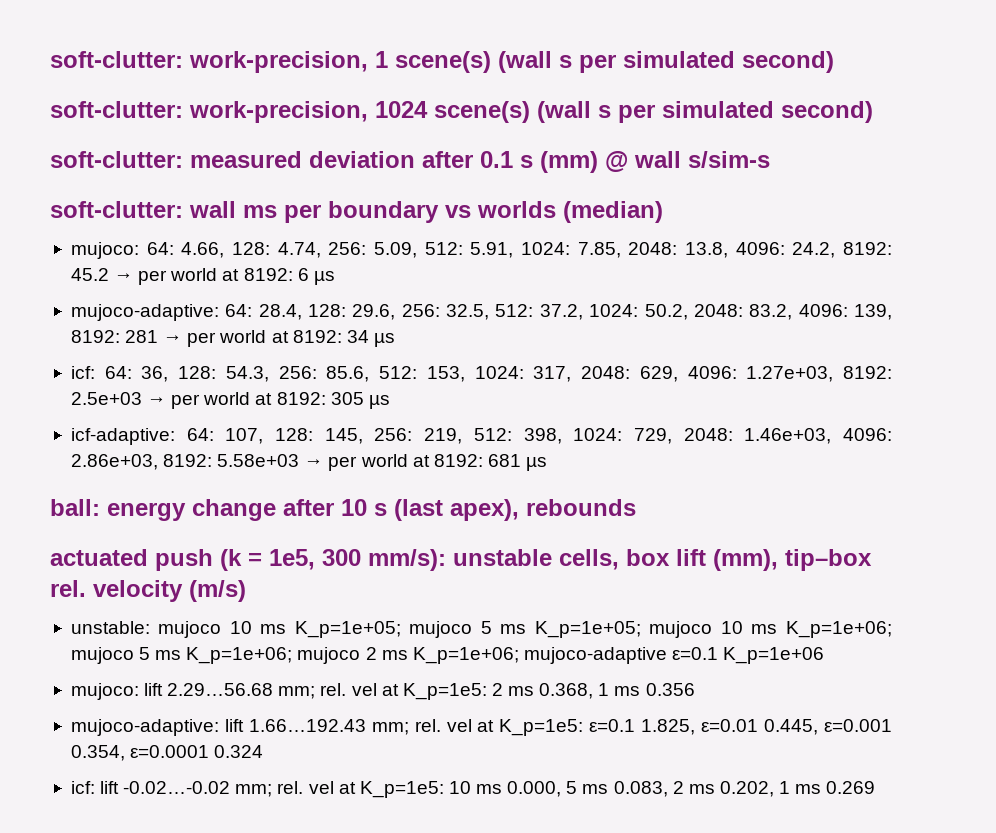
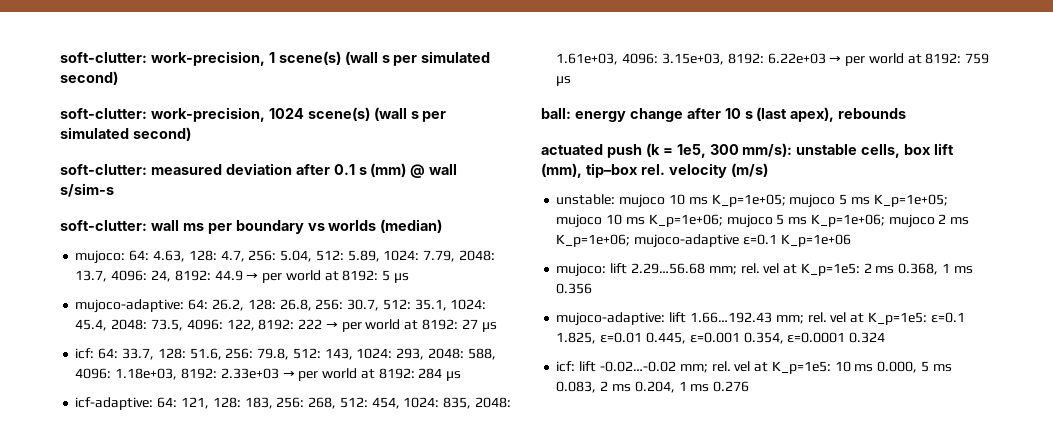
[181,242,892,258] [70,268,309,285] 4.66, 128: 4.74, 256: 5.09, 512: 5.91, 1024: 7.85, 2048: 13.8, 4096: 24.2, 8192: 45.2 → per world at 8192: 6 -> [152,250,495,262] [75,270,391,283] 4.63, 128: 4.7, 256: 5.04, 512: 5.89, 1024: 7.79, 2048: 13.7, 4096: 24, 8192: 44.9 → per world at 8192: 5
[258,304,893,320] [70,330,369,347] 28.4, 128: 29.6, 256: 32.5, 512: 37.2, 1024: 50.2, 2048: 83.2, 4096: 139, 8192: 281 → per world at 8192: 34 -> [211,299,487,311] [75,319,478,332] 26.2, 128: 26.8, 256: 30.7, 512: 35.1, 1024: 45.4, 2048: 73.5, 4096: 122, 8192: 222 → per world at 8192: 27
[141,366,893,382] [70,392,364,409] 36, 128: 54.3, 256: 85.6, 512: 153, 1024: 317, 2048: 629, 4096: 1.27e+03, 8192: 2.5e+03 → per world at 8192: 305 -> [121,348,496,360] [75,368,443,381] 33.7, 128: 51.6, 256: 79.8, 512: 143, 1024: 293, 2048: 588, 4096: 1.18e+03, 8192: 2.33e+03 → per world at 8192: 284
[225,428,893,444] [70,454,521,471] 107, 128: 145, 256: 219, 512: 398, 1024: 729, 2048: 1.46e+03, 4096: 2.86e+03, 8192: 5.58e+03 → per world at 8192: 681 -> [180,397,511,409] [556,53,990,66] 121, 128: 183, 256: 268, 512: 454, 1024: 835, 2048: 1.61e+03, 4096: 3.15e+03, 8192: 6.22e+03 → per world at 8192: 759
[719,781,876,797] 0.202, 1 ms 0.269 -> [634,381,750,393] 0.204, 1 ms 0.276

